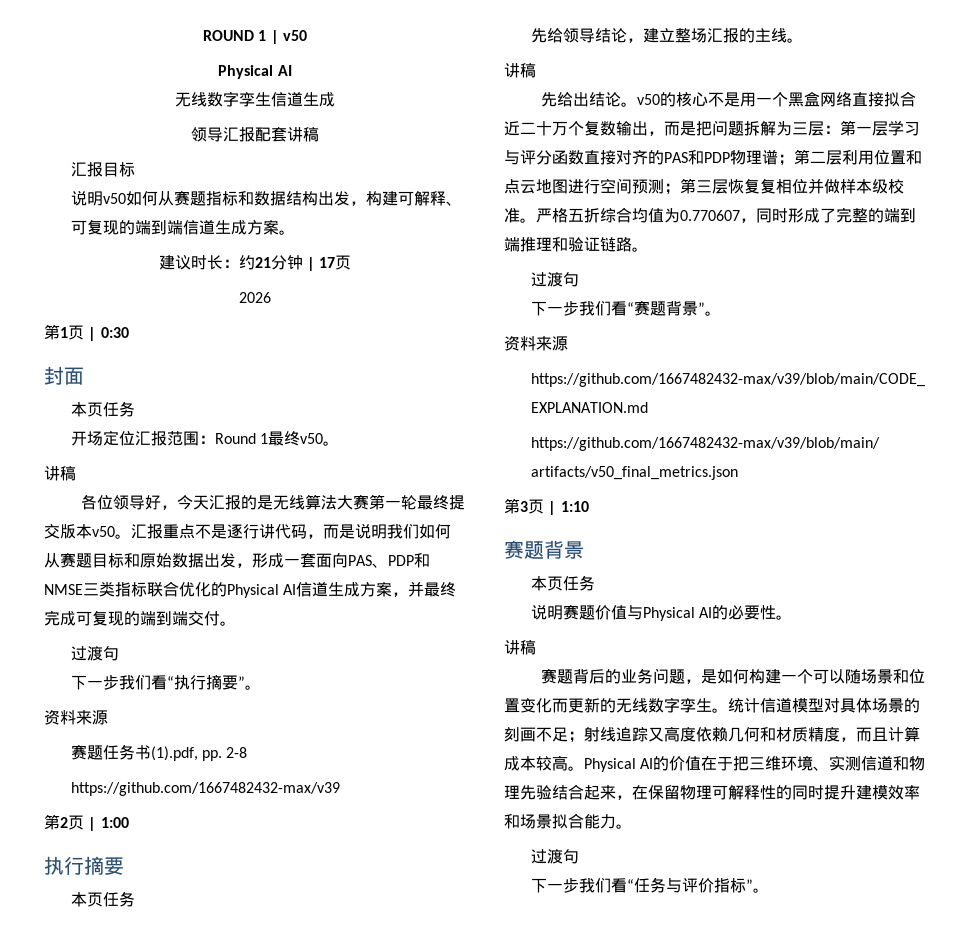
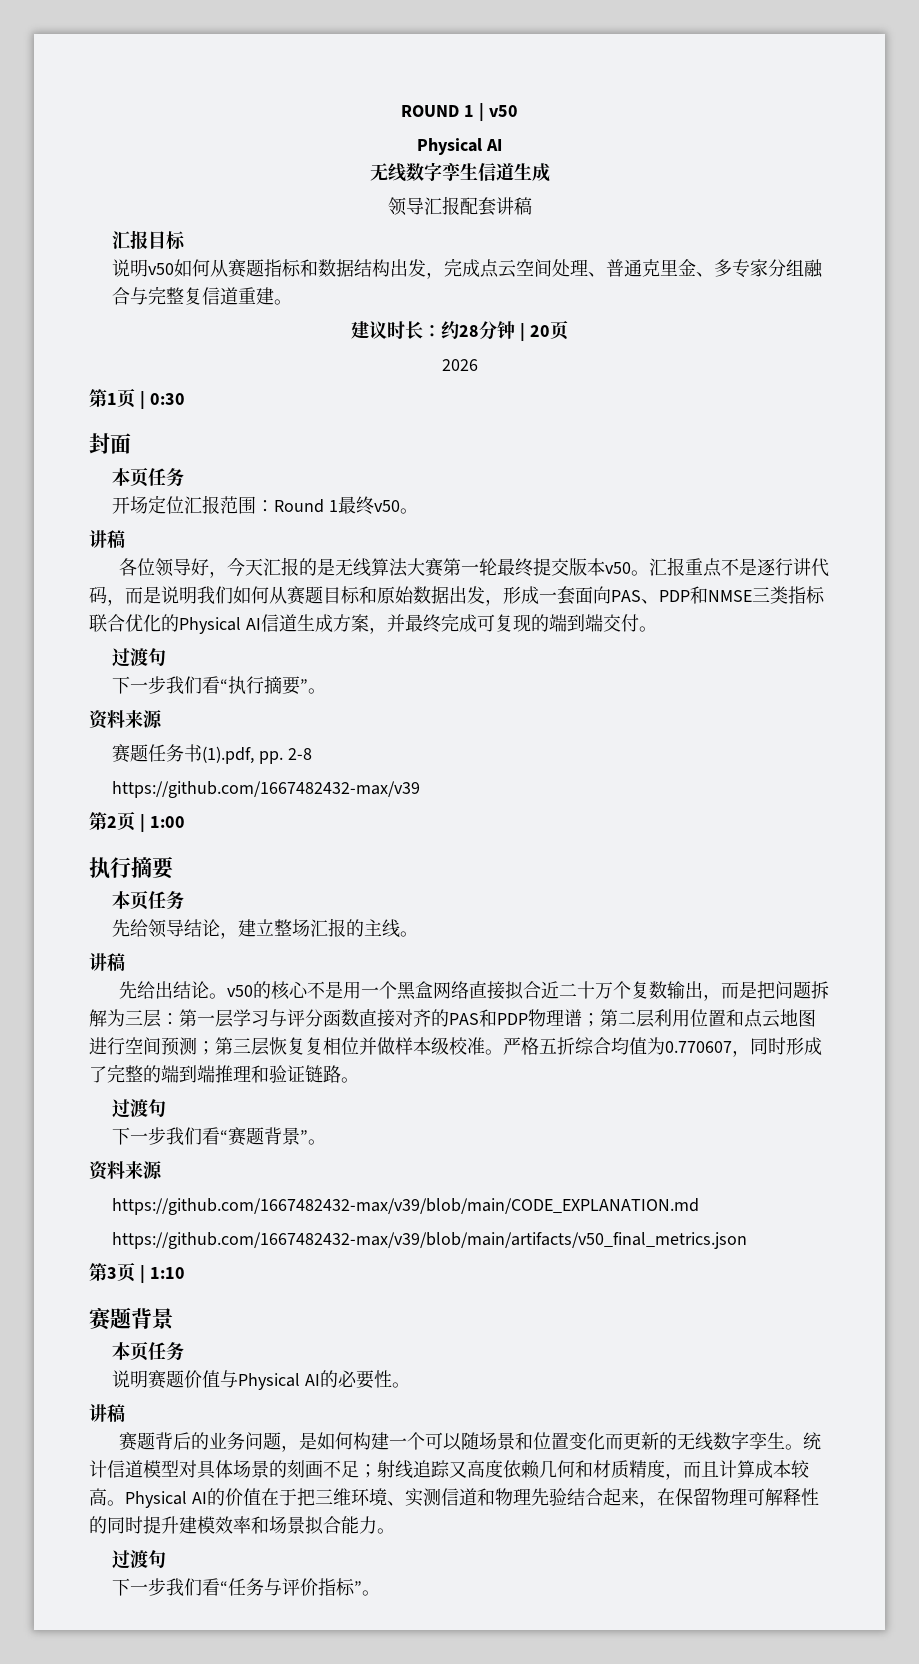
[365,191,462,206] [70,220,279,235] 构建可解释、可复现的端到端信道生成方案 -> [443,258,823,278] [111,286,274,305] 完成点云空间处理、普通克里金、多专家分组融合与完整复信道重建
[254,257,271,268] 21 -> [459,325,480,337] 28
[319,257,336,268] 17 -> [529,325,550,337] 20

